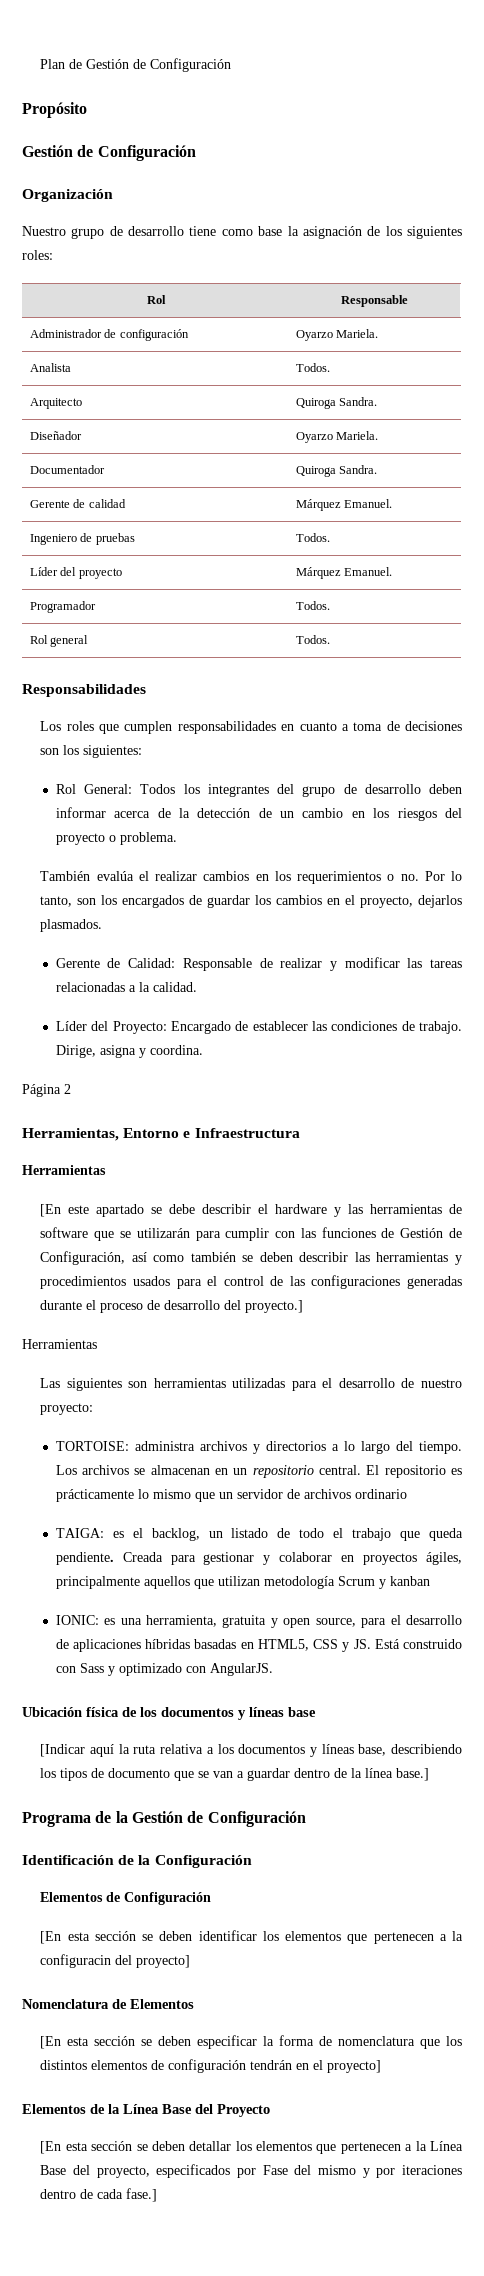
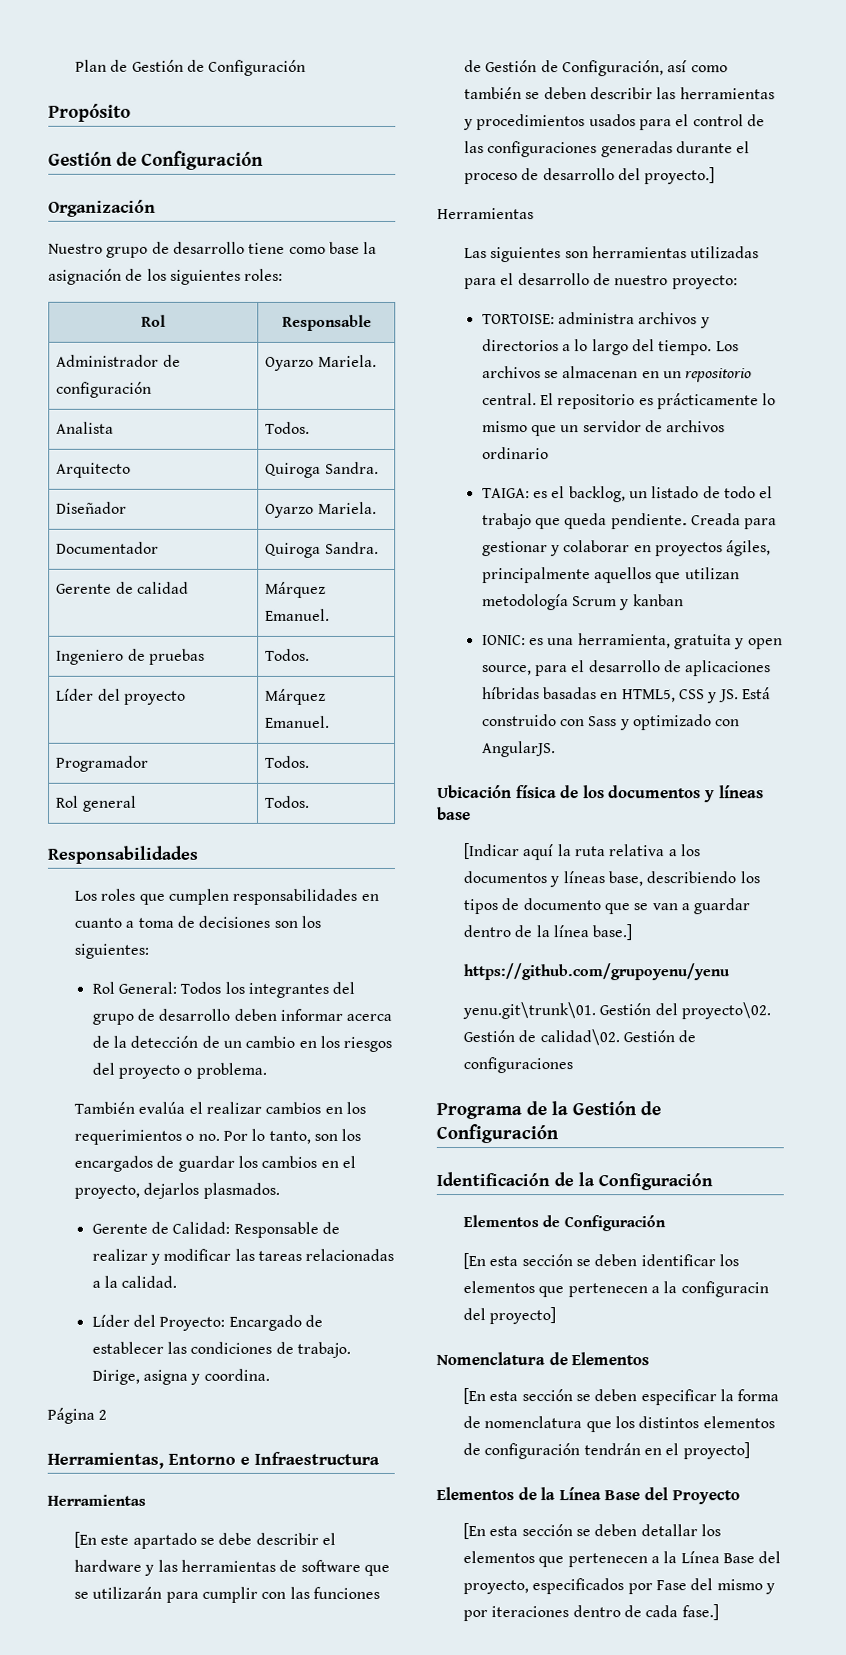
(430, 1774) none -> [462,963,730,981] [461,1002,771,1020] [462,1029,697,1046] [462,1057,573,1074] // https://github.com/grupoyenu/yenu // yenu.git\trunk\01. Gestión del proyecto\02. Gestión de calidad\02. Gestión de configuraciones

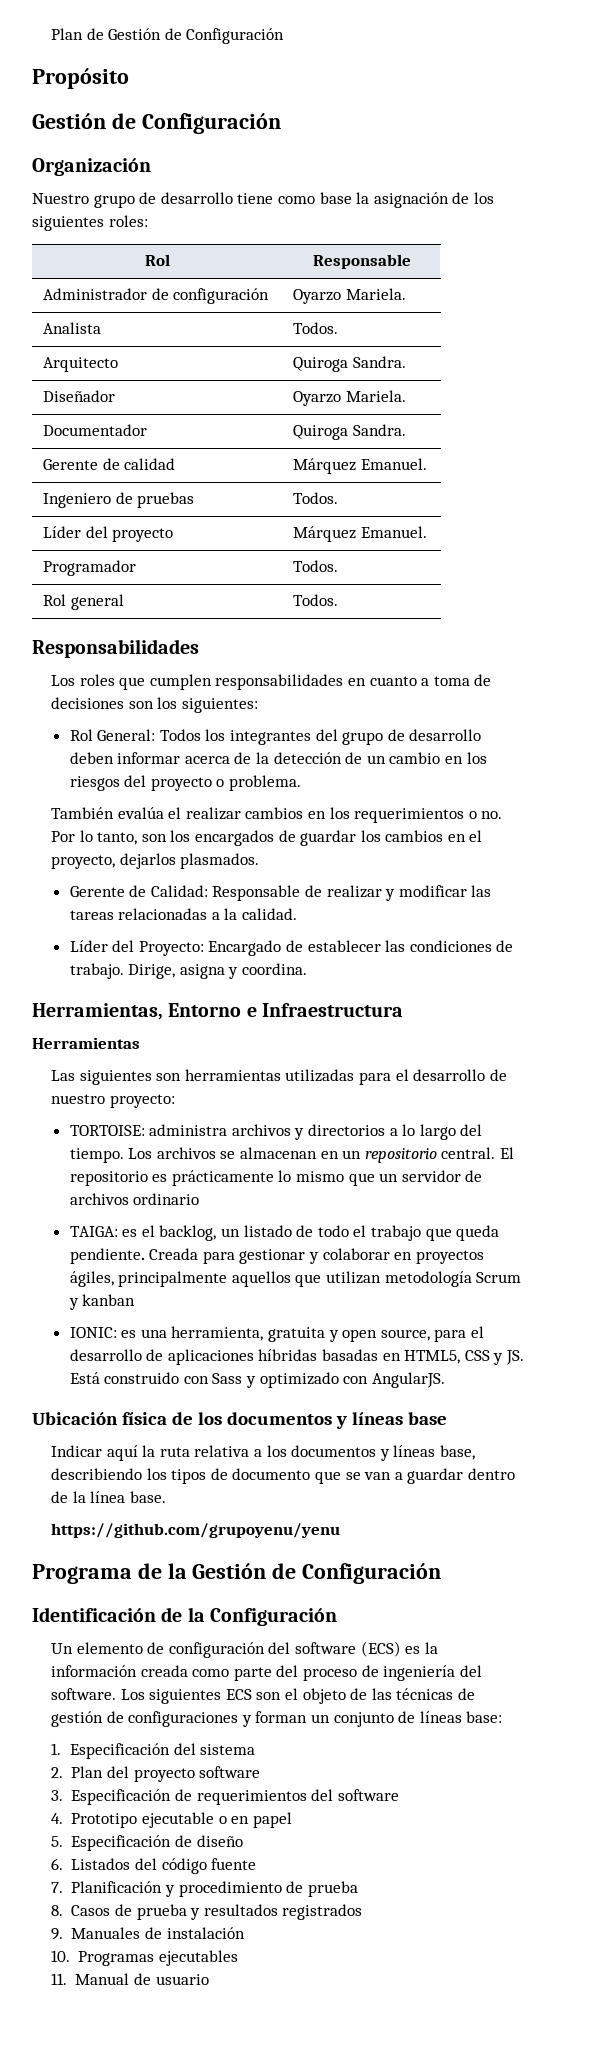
[47,1407,108,1424] // Página 2 -> (308, 969) none
[73,1531,336,1549] [73,1559,390,1576] [73,1586,380,1603] [463,60,728,77] [463,87,775,100] [462,114,765,131] [463,141,751,158] [463,167,716,185] [437,208,534,220] // [En este apartado se debe describir el hardware y las herramientas de software que se utilizarán para cumplir con las funciones de Gestión de Configuración, así como también se deben describir las herramientas y procedimientos usados para el control de las configuraciones generadas durante el proceso de desarrollo del proyecto.] // Herramientas -> (140, 1043) none
[462,843,519,860] [Indicar -> [50,1445,102,1457] Indicar
[592,924,633,941] base.] -> [129,1491,166,1503] base.
[461,1002,771,1020] [462,1029,697,1046] [462,1057,573,1074] // yenu.git\trunk\01. Gestión del proyecto\02. Gestión de calidad\02. Gestión de configuraciones -> (340, 1530) none
[462,1215,666,1232] [462,1253,739,1270] [462,1281,769,1298] [462,1307,557,1325] [436,1352,650,1366] [462,1388,780,1406] [462,1416,775,1433] [462,1442,750,1460] [436,1487,740,1505] [462,1523,721,1540] [462,1551,782,1568] [462,1578,775,1595] [462,1604,719,1622] Elementos de Configuración // [En esta sección se deben identificar los elementos que pertenecen a la configuracin del proyecto] // Nomenclatura de Elementos // [En esta sección se deben especificar la forma de nomenclatura que los distintos elementos de configuración tendrán en el proyecto] // Elementos de la Línea Base del Proyecto // [En esta sección se deben detallar los elementos que pertenecen a la Línea Base del proyecto, especificados por Fase del mismo y por iteraciones dentro de cada fase.] -> [50,1641,438,1658] [50,1665,482,1681] [50,1688,475,1704] [50,1711,503,1727] [50,1743,256,1759] [50,1766,261,1782] [50,1789,399,1805] [50,1812,292,1828] [50,1835,243,1851] [50,1858,257,1874] [50,1881,358,1897] [50,1904,363,1920] [50,1927,245,1940] [50,1950,239,1966] [50,1973,209,1985] Un elemento de configuración del software (ECS) es la información creada como parte del proceso de ingeniería del software. Los siguientes ECS son el objeto de las técnicas de gestión de configuraciones y forman un conjunto de líneas base: // 1. Especificación del sistema // 2. Plan del proyecto software // 3. Especificación de requerimientos del software // 4. Prototipo ejecutable o en papel // 5. Especificación de diseño // 6. Listados del código fuente // 7. Planificación y procedimiento de prueba // 8. Casos de prueba y resultados registrados // 9. Manuales de instalación // 10. Programas ejecutables // 11. Manual de usuario

